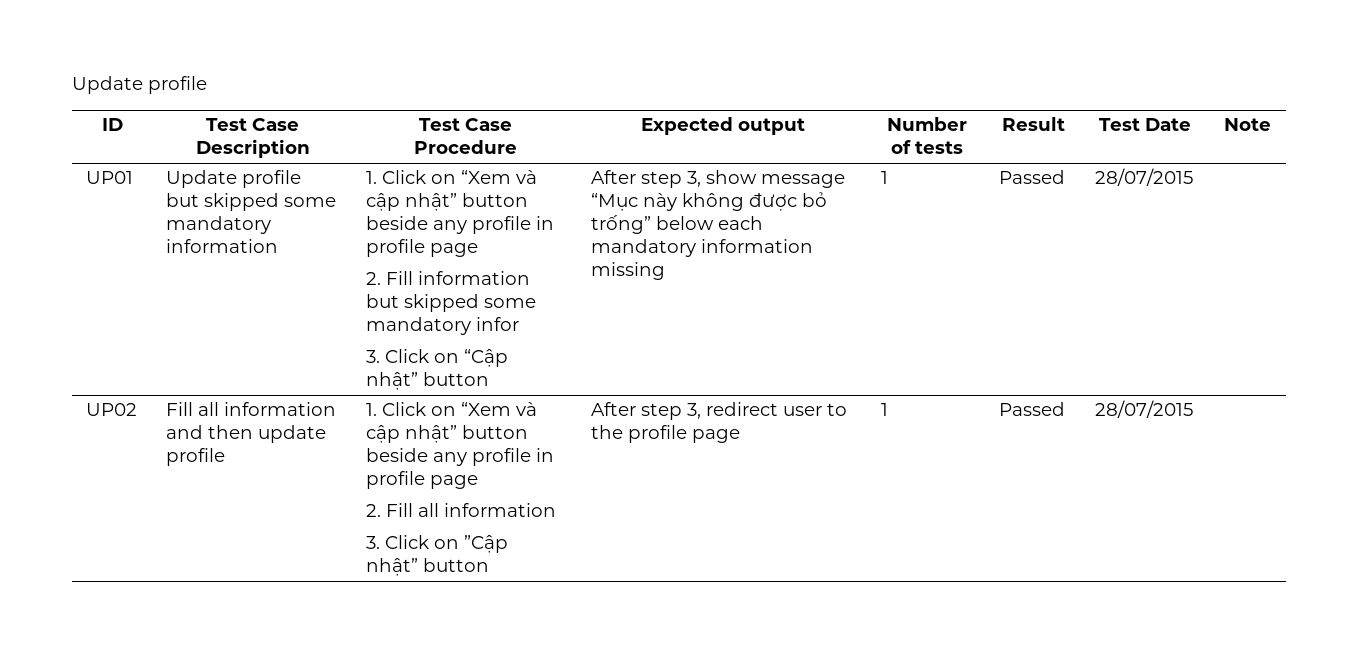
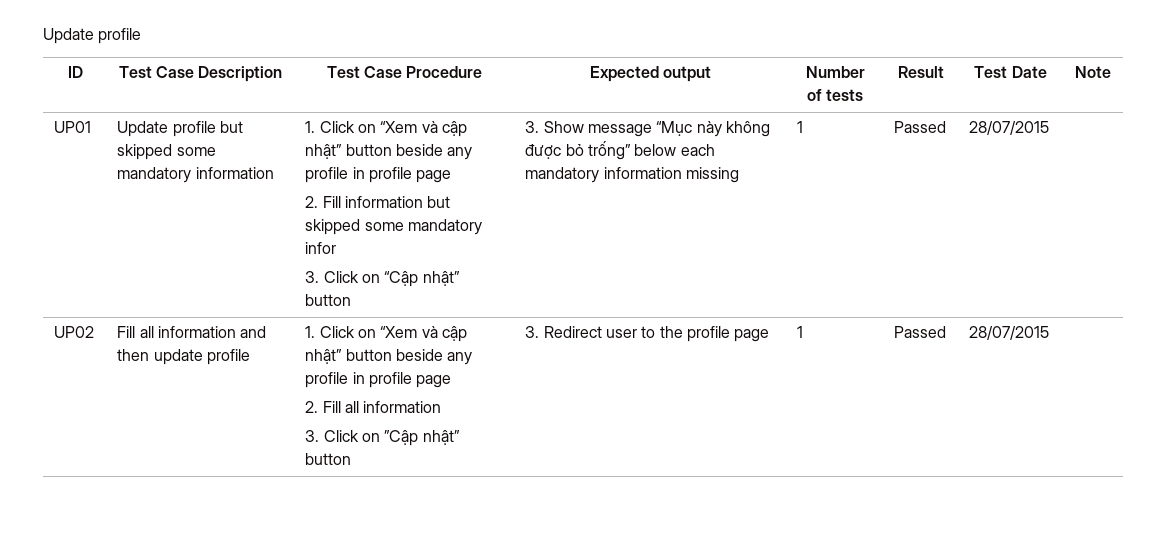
[591,170,758,188] After step 3, show -> [525,121,584,133] 3. Show
[591,402,779,420] After step 3, redirect -> [525,326,602,338] 3. Redirect

